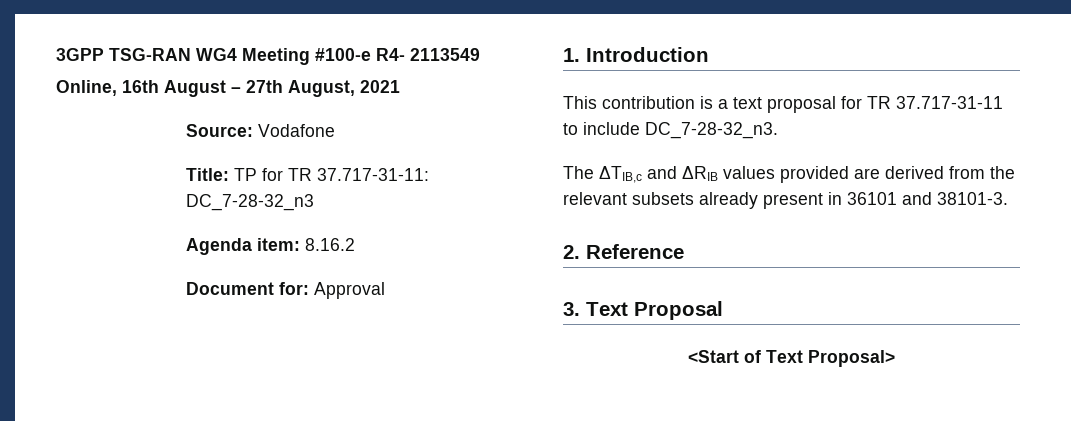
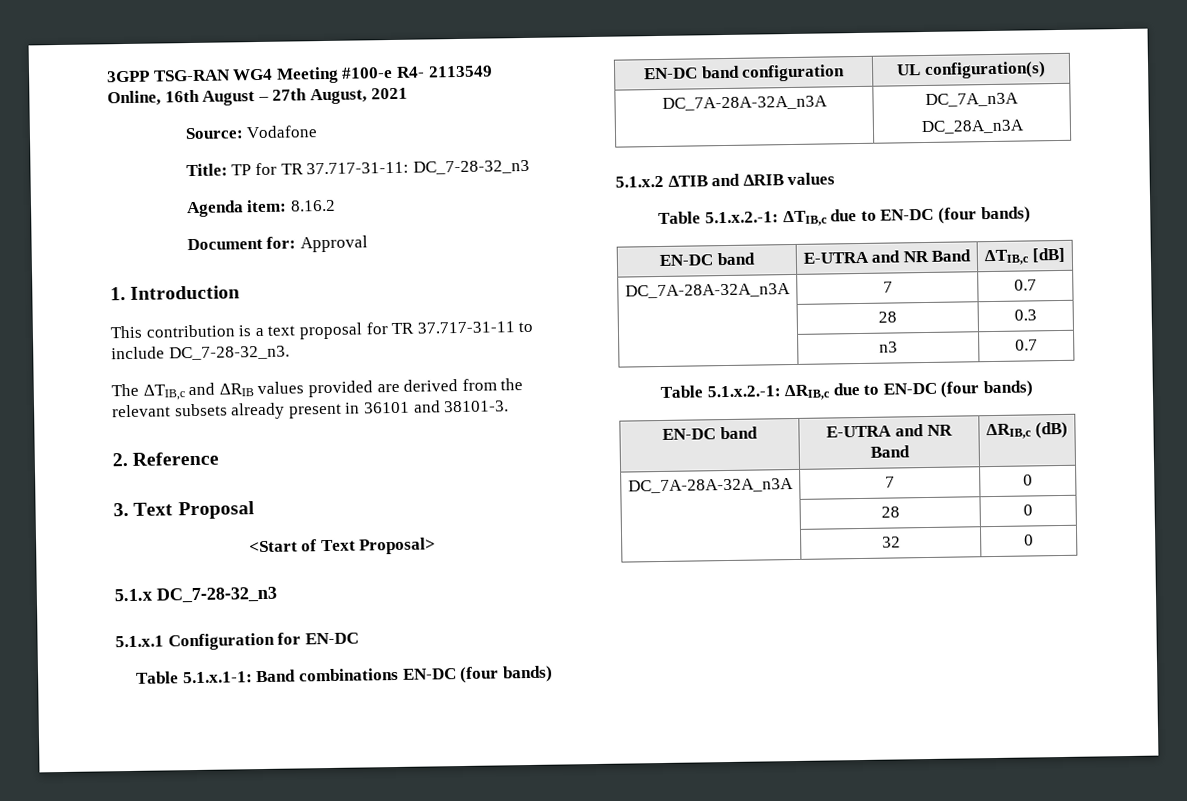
(895, 358) none -> [114,586,277,603] [115,632,359,651] [136,665,553,684] [643,64,846,82] [896,61,1046,80] [661,95,828,111] [925,92,1019,107] [920,119,1025,135] [615,172,836,188] [658,206,1031,227] [659,252,755,266] [802,249,972,264] [984,247,1065,266] [625,283,791,299] [882,281,893,293] [1014,279,1037,291] [878,311,897,323] [1014,309,1037,321] [879,341,898,353] [1015,339,1038,351] [659,380,1034,401] [662,426,758,440] [826,424,953,438] [869,445,910,458] [986,421,1068,440] [628,478,794,494] [885,476,895,488] [1023,474,1033,486] [880,506,900,518] [1023,504,1033,516] [881,536,901,548] [1024,534,1034,546] // 5.1.x DC_7-28-32_n3 // 5.1.x.1 Configuration for EN-DC // Table 5.1.x.1-1: Band combinations EN-DC (four bands) // EN-DC band configuration | UL configuration(s) // DC_7A-28A-32A_n3A | DC_7A_n3A // DC_28A_n3A // 5.1.x.2 ∆TIB and ∆RIB values // Table 5.1.x.2.-1: ΔTIB,c due to EN-DC (four bands) // EN-DC band | E-UTRA and NR Band | ΔTIB,c [dB] // DC_7A-28A-32A_n3A | 7 | 0.7 // | 28 | 0.3 // | n3 | 0.7 // Table 5.1.x.2.-1: ΔRIB,c due to EN-DC (four bands) // EN-DC band | E-UTRA and NR Band | ΔRIB,c (dB) // DC_7A-28A-32A_n3A | 7 | 0 // | 28 | 0 // | 32 | 0

